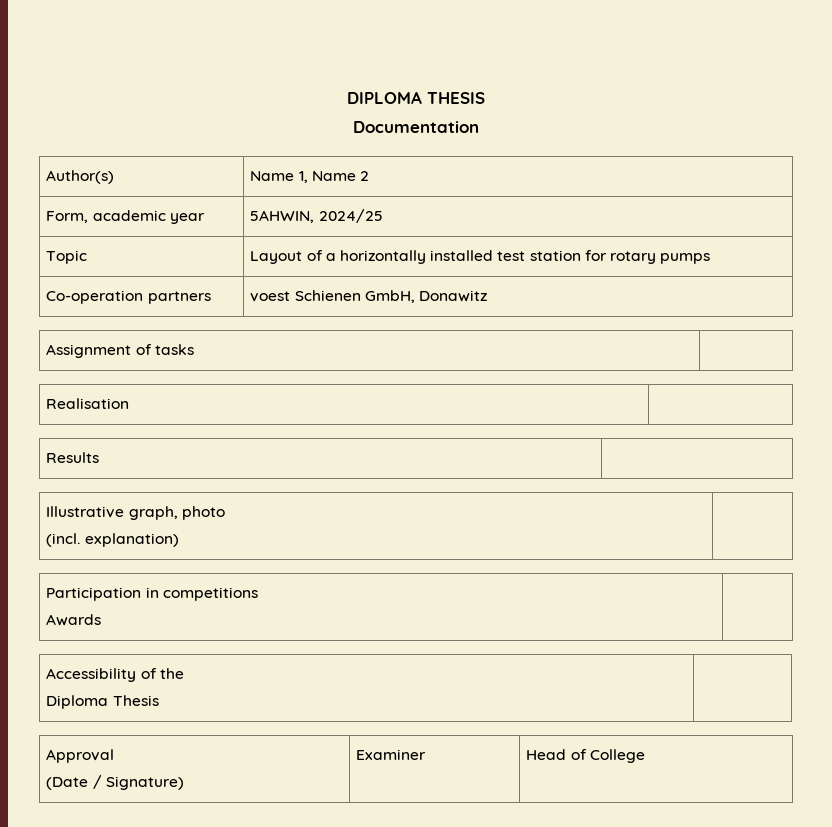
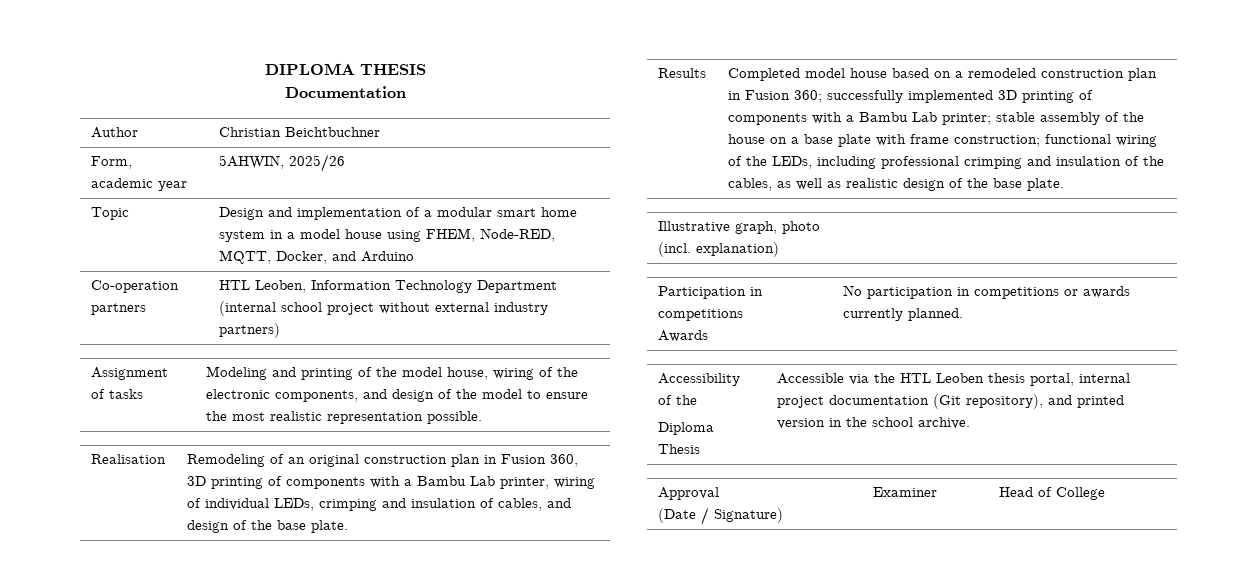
[46,170,115,184] [250,171,369,183] Author(s) | Name 1, Name 2 -> [90,127,138,138] [218,127,380,137] Author | Christian Beichtbuchner
[318,209,383,223] 2024/25 -> [288,154,345,172] 2025/26
[250,250,711,264] [46,290,211,304] [250,290,487,303] [46,344,194,358] [46,398,130,409] [46,452,100,463] Layout of a horizontally installed test station for rotary pumps // Co-operation partners | voest Schienen GmbH, Donawitz // Assignment of tasks | // Realisation | // Results | -> [218,207,577,220] [218,228,555,242] [218,250,414,264] [90,280,179,293] [90,303,146,315] [218,280,557,293] [218,301,548,316] [218,323,280,338] [90,367,168,380] [90,389,143,399] [205,366,578,380] [205,389,588,402] [205,411,482,424] [90,454,166,464] [186,454,578,467] [186,476,595,489] [186,498,571,511] [186,520,348,533] [657,68,706,78] [727,68,1157,81] [727,90,1093,103] [727,112,1144,125] [727,134,1157,147] [727,156,1164,169] [727,178,1064,191] Design and implementation of a modular smart home system in a model house using FHEM, Node-RED, MQTT, Docker, and Arduino // Co-operation partners | HTL Leoben, Information Technology Department (internal school project without external industry partners) // Assignment of tasks | Modeling and printing of the model house, wiring of the electronic components, and design of the model to ensure the most realistic representation possible. // Realisation | Remodeling of an original construction plan in Fusion 360, 3D printing of components with a Bambu Lab printer, wiring of individual LEDs, crimping and insulation of cables, and design of the base plate. // Results | Completed model house based on a remodeled construction plan in Fusion 360; successfully implemented 3D printing of components with a Bambu Lab printer; stable assembly of the house on a base plate with frame construction; functional wiring of the LEDs, including professional crimping and insulation of the cables, as well as realistic design of the base plate.
(102, 620) none -> [842,285,1130,299] [842,308,963,321] No participation in competitions or awards currently planned.
(159, 700) none -> [776,373,1130,386] [776,394,1124,409] [776,417,970,429] Accessible via the HTL Leoben thesis portal, internal project documentation (Git repository), and printed version in the school archive.

